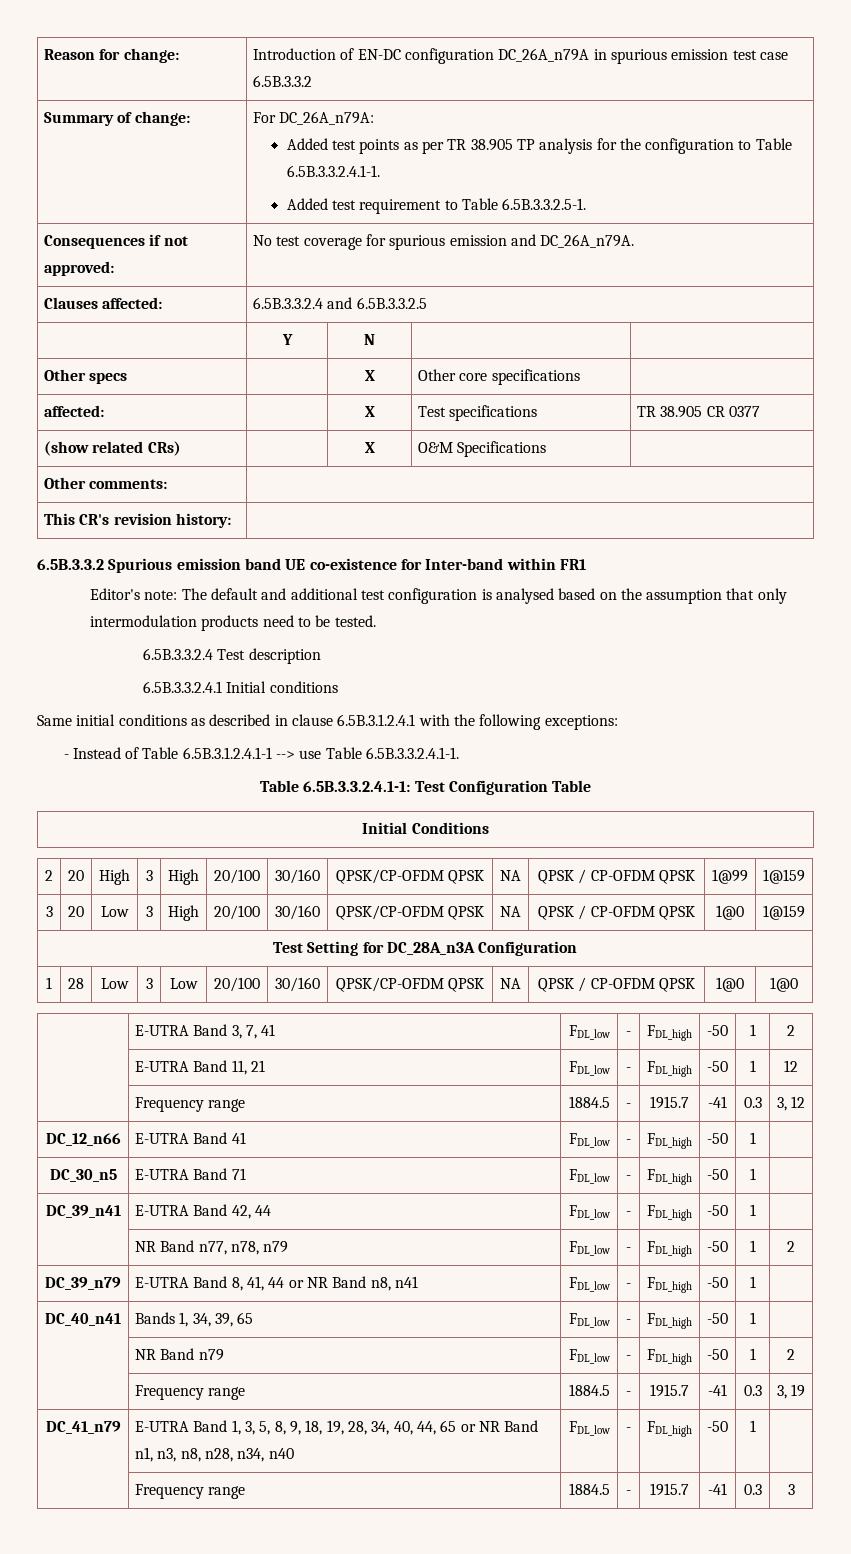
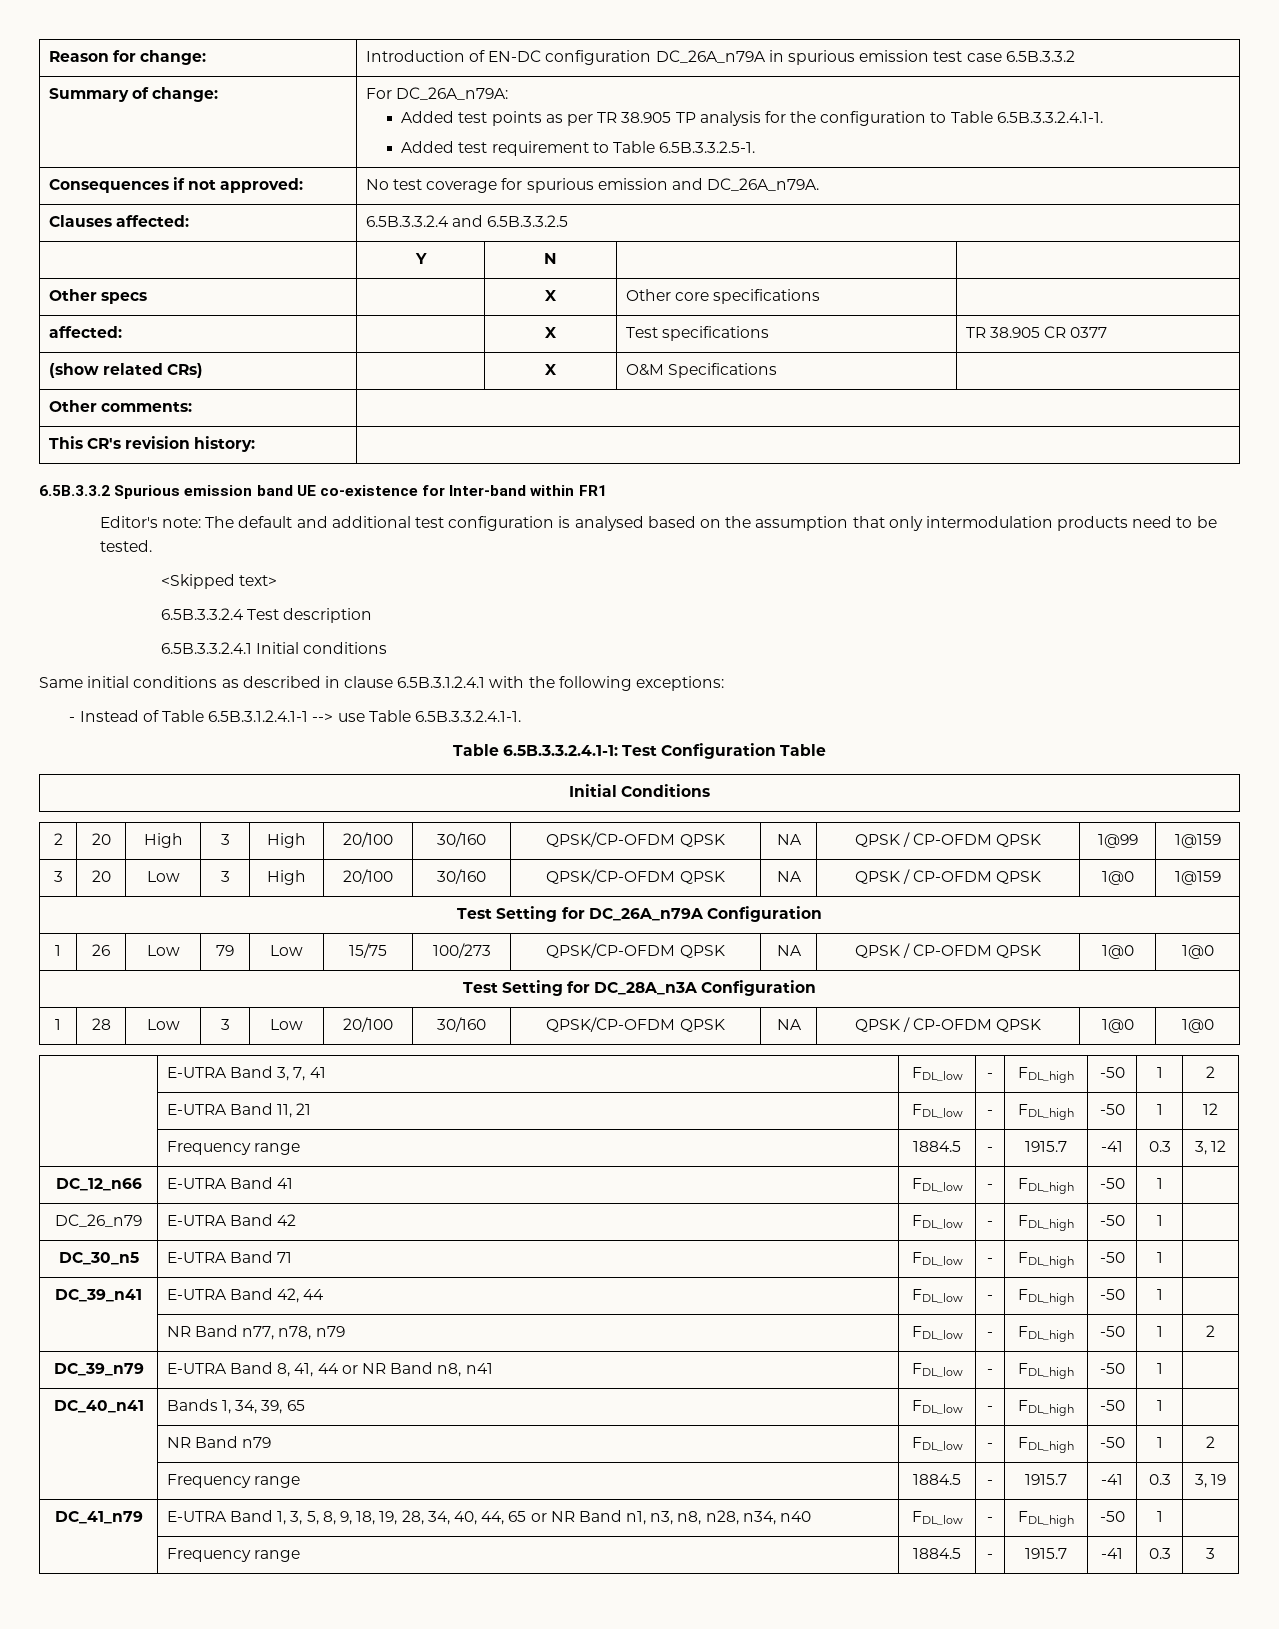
(376, 621) none -> [160,574,278,589] // <Skipped text>
(805, 912) none -> [457,906,822,922] [55,945,61,956] [92,944,110,956] [146,945,180,956] [216,945,234,956] [270,945,303,956] [349,943,387,958] [432,943,491,958] [546,943,725,958] [776,945,802,956] [854,943,1042,958] [1101,945,1134,959] [1181,945,1214,959] // Test Setting for DC_26A_n79A Configuration // 1 | 26 | Low | 79 | Low | 15/75 | 100/273 | QPSK/CP-OFDM QPSK | NA | QPSK / CP-OFDM QPSK | 1@0 | 1@0
(756, 1138) none -> [55,1214,142,1227] [166,1214,297,1226] [911,1215,963,1229] [987,1221,993,1226] [1018,1215,1074,1231] [1099,1215,1125,1226] [1156,1215,1163,1226] // DC_26_n79 | E-UTRA Band 42 | FDL_low | - | FDL_high | -50 | 1 |

